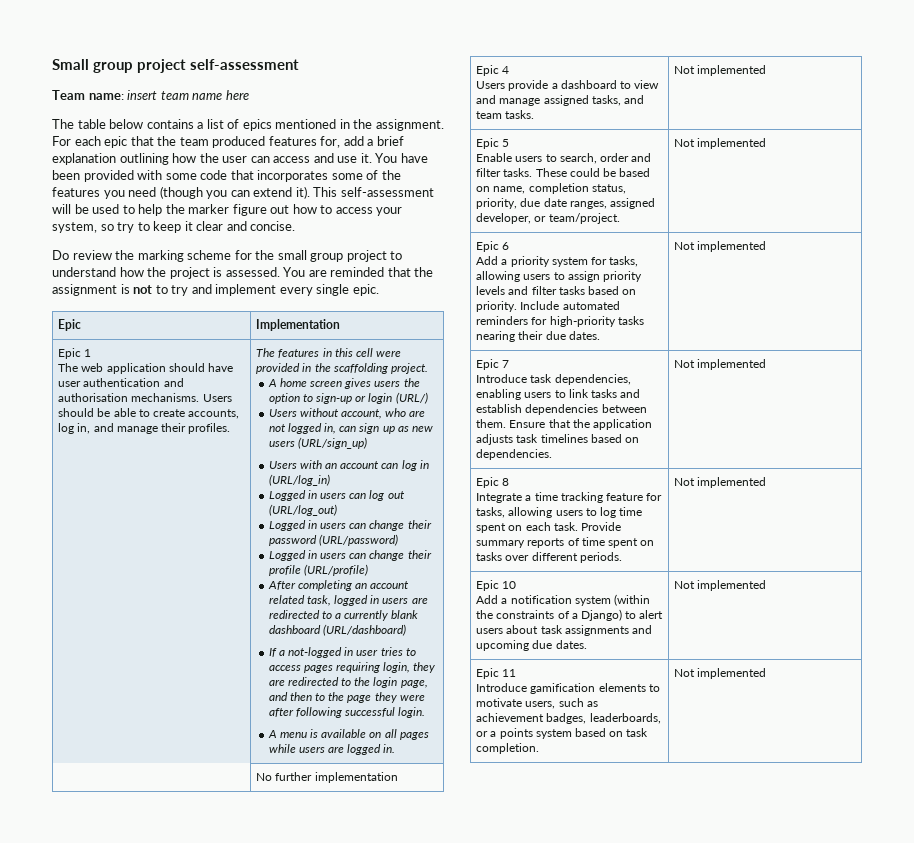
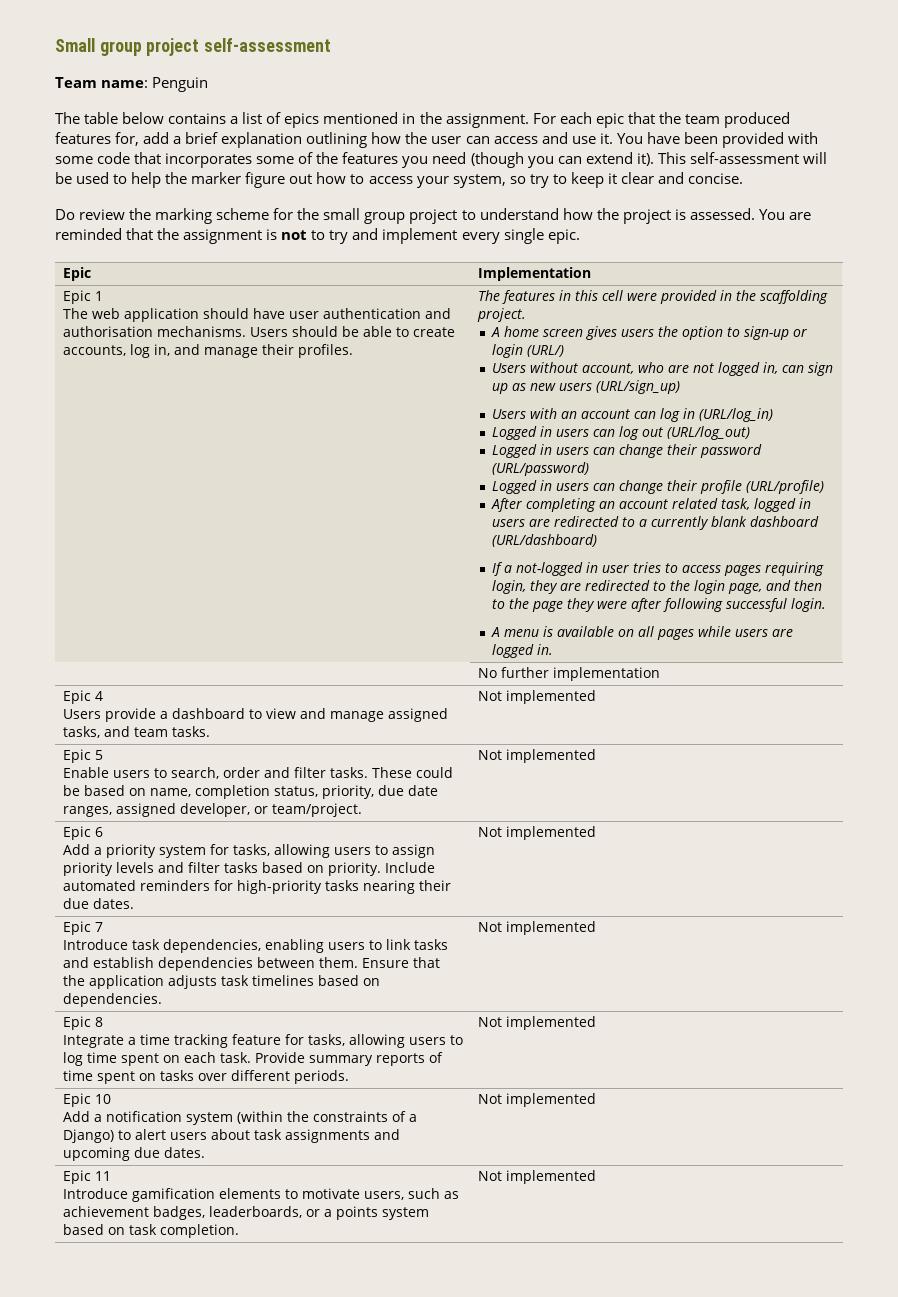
[127,90,249,100] insert team name here -> [152,77,209,92] Penguin

